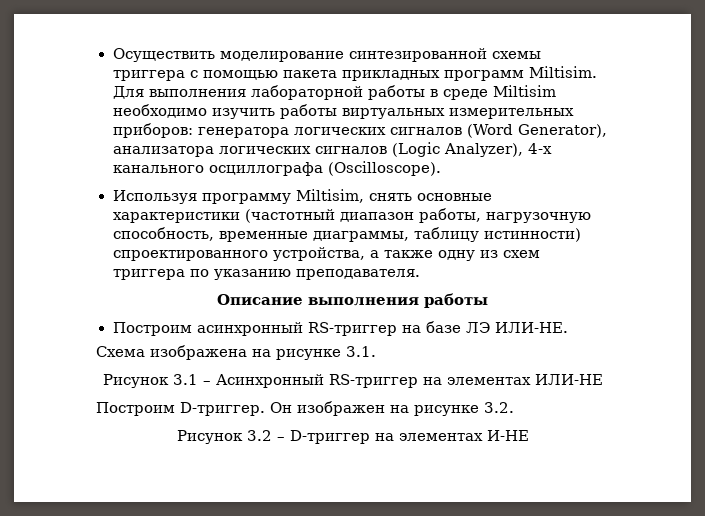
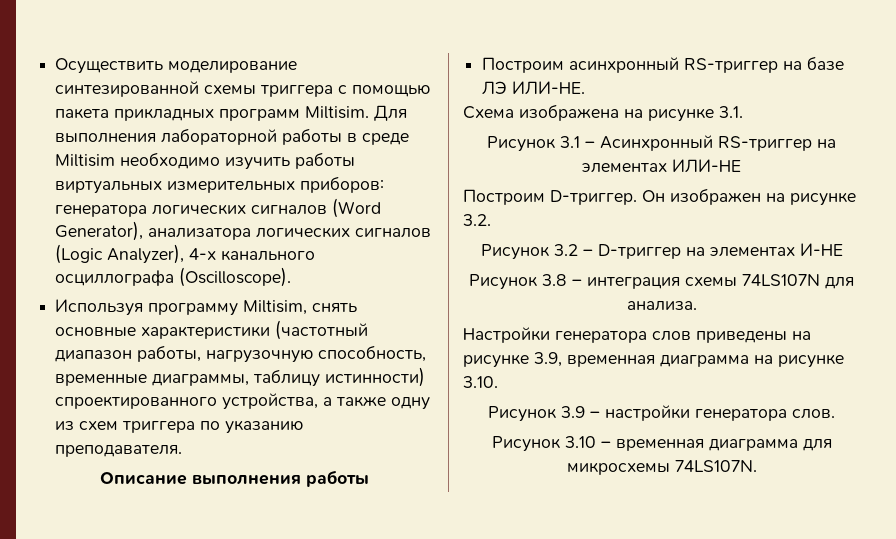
(529, 435) none -> [469,274,854,290] [626,301,697,311] [463,327,811,343] [463,352,844,368] [463,376,498,388] [488,405,835,422] [491,436,832,452] [566,460,757,475] // Рисунок 3.8 – интеграция схемы 74LS107N для анализа. // Настройки генератора слов приведены на рисунке 3.9, временная диаграмма на рисунке 3.10. // Рисунок 3.9 – настройки генератора слов. // Рисунок 3.10 – временная диаграмма для микросхемы 74LS107N.

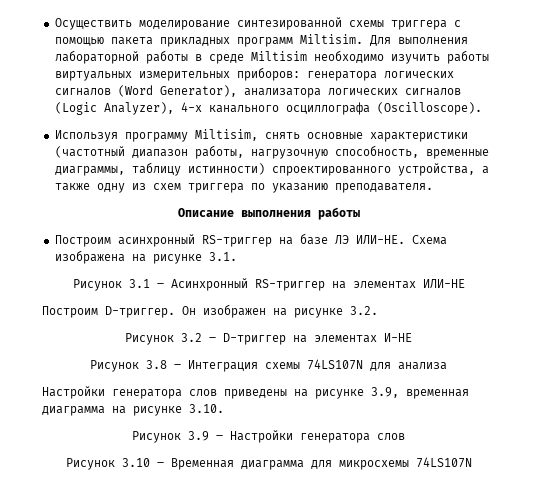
(586, 88) // -> (405, 240) none
[587,277,680,289] интеграция -> [188,360,258,372] Интеграция
[626,301,697,311] анализа. -> [398,362,447,370] анализа
[605,405,835,421] настройки генератора слов. -> [230,430,405,443] Настройки генератора слов
[615,439,704,451] временная -> [170,458,234,470] Временная
[674,460,757,472] 74LS107N. -> [415,457,472,468] 74LS107N

